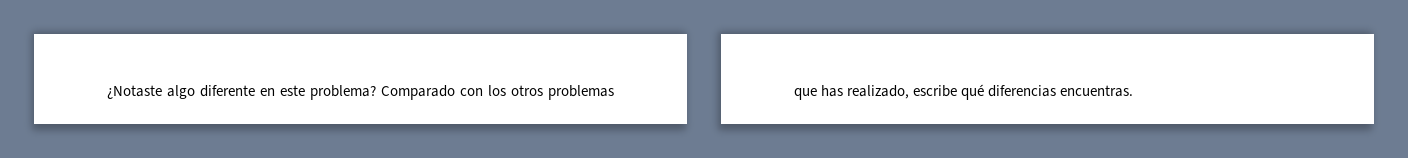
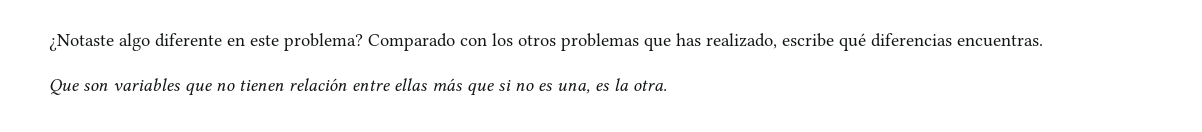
(1134, 91) none -> [49,78,667,96] // Que son variables que no tienen relación entre ellas más que si no es una, es la otra.

